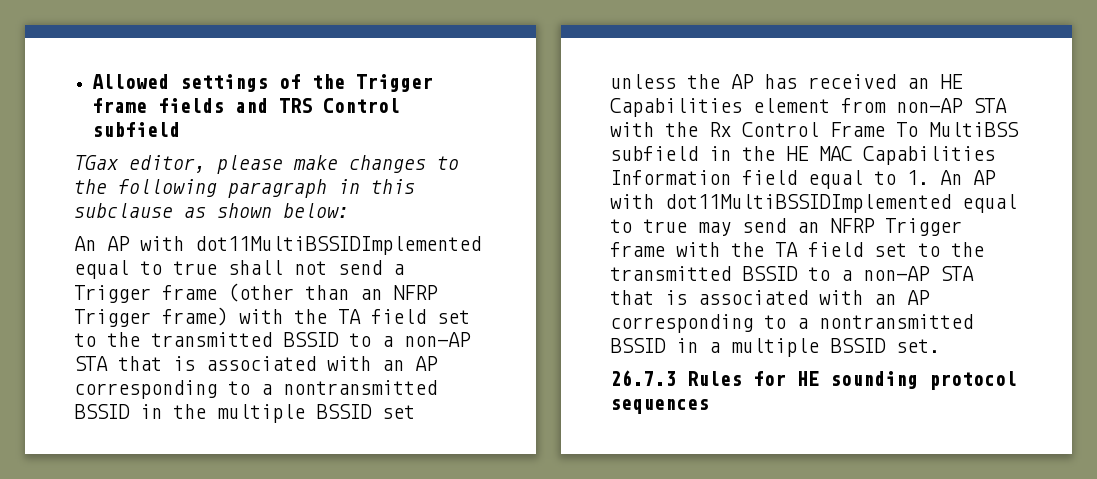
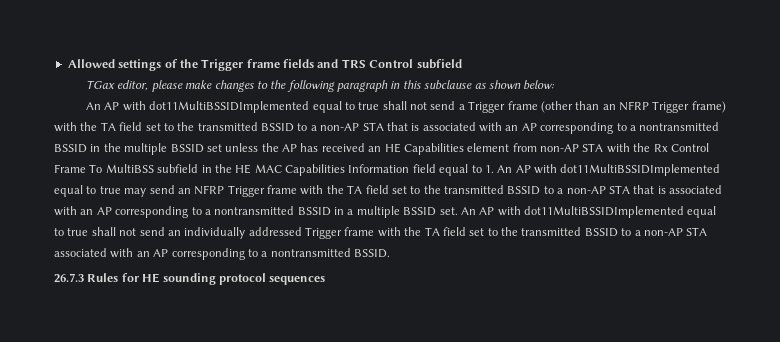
(940, 346) none -> [460,206,717,218] [54,227,708,239] [54,248,390,260] An AP with dot11MultiBSSIDImplemented equal to true shall not send an individually addressed Trigger frame with the TA field set to the transmitted BSSID to a non-AP STA associated with an AP corresponding to a nontransmitted BSSID.

